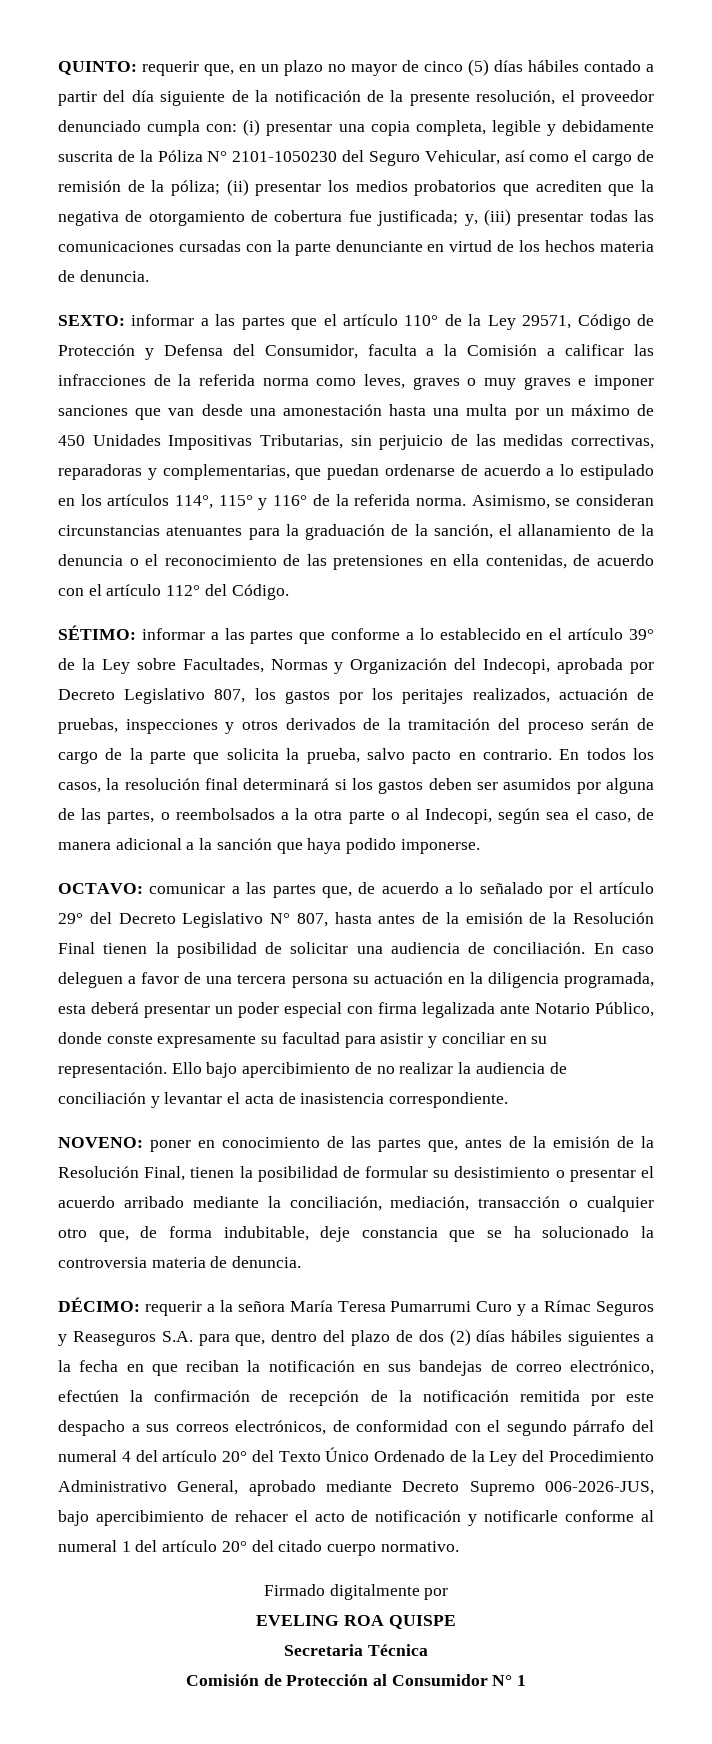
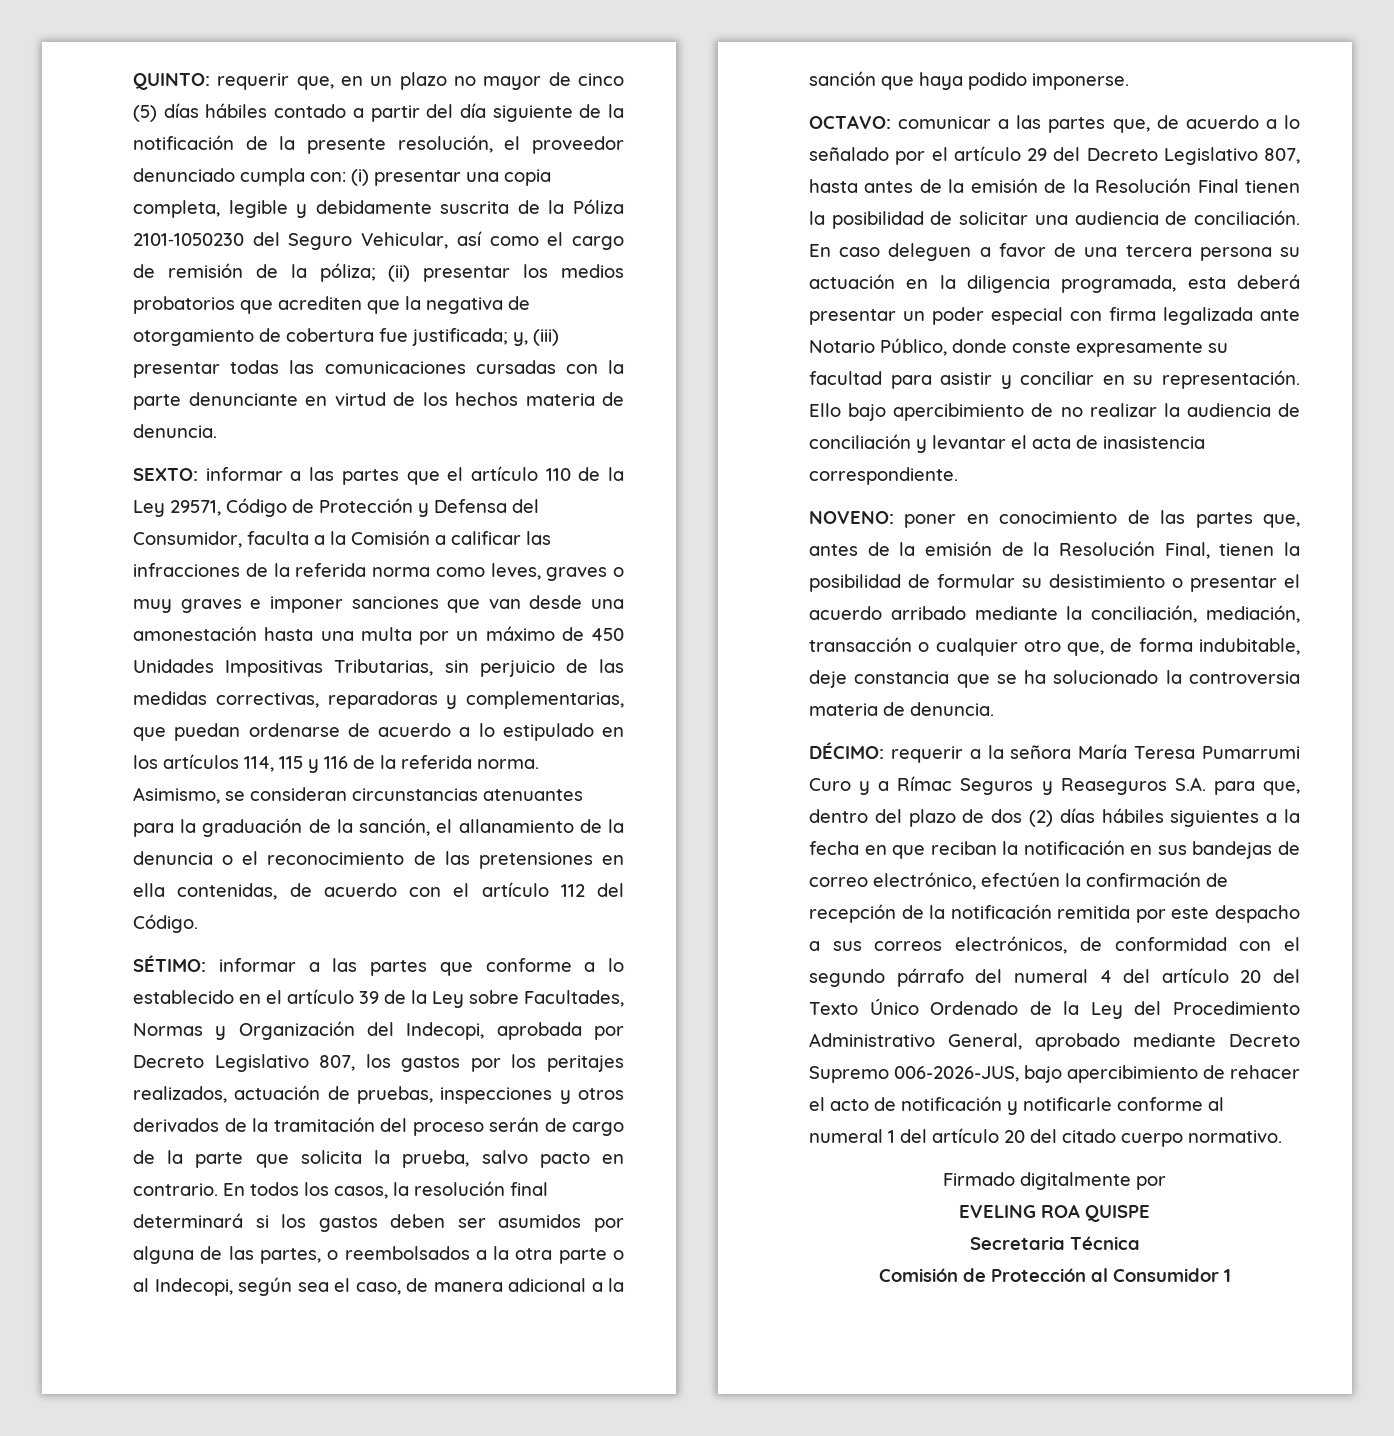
[207,151,228,162] N° -> (624, 206) none
[404,315,439,326] 110° -> [545,468,571,481] 110
[175,495,308,510] 114°, 115° y 116° -> [244,756,348,773] 114, 115 y 116
[166,585,201,596] 112° -> [560,884,585,897] 112
[629,629,655,640] 39° -> [359,991,379,1004] 39
[58,913,83,924] 29° -> [1027,148,1047,161] 29
[270,913,291,924] N° -> (1258, 156) none
[222,1451,248,1462] 20° -> [1240,970,1262,983] 20
[221,1541,247,1552] 20° -> [1004,1130,1025,1143] 20
[492,1675,513,1686] N° -> (1219, 1275) none

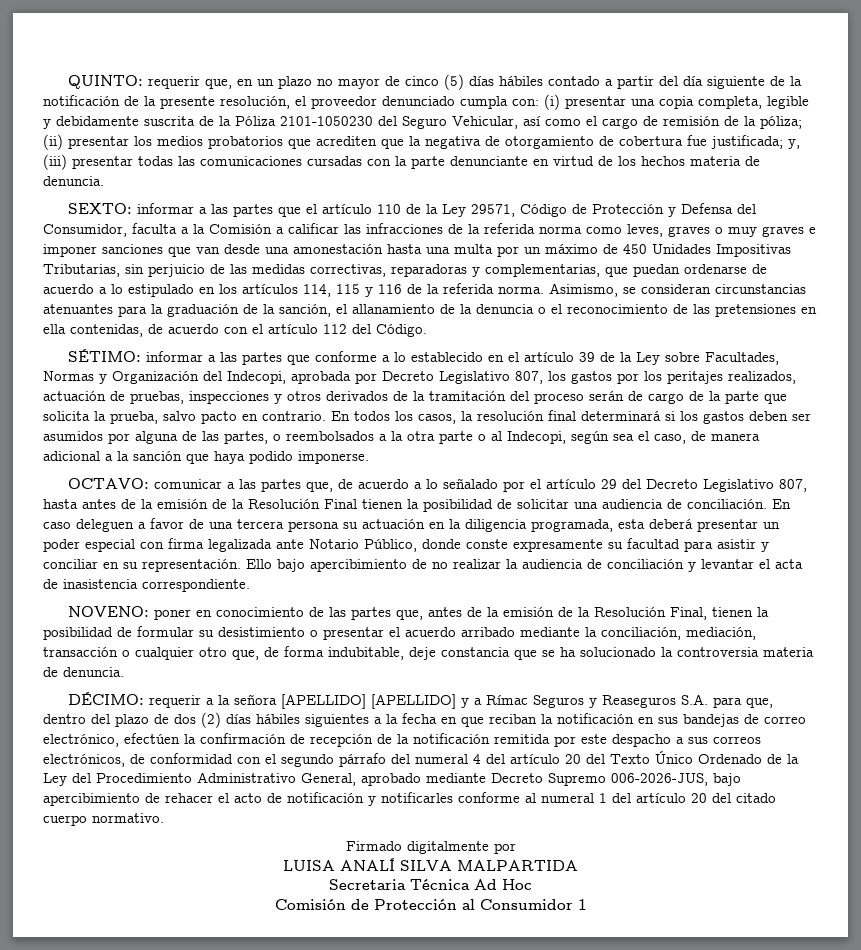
[1078,744,1300,759] [809,778,851,791] María Teresa Pumarrumi Curo -> [280,694,456,709] [APELLIDO] [APELLIDO]
[1023,1097,1112,1111] notificarle -> [381,792,453,803] notificarles
[959,1204,1150,1222] EVELING ROA QUISPE -> [283,858,578,871] LUISA ANALÍ SILVA MALPARTIDA
(1140, 1243) none -> [474,879,532,890] Ad Hoc

